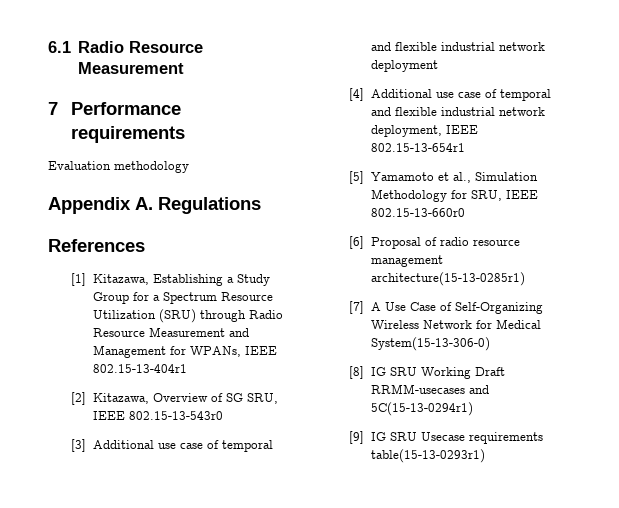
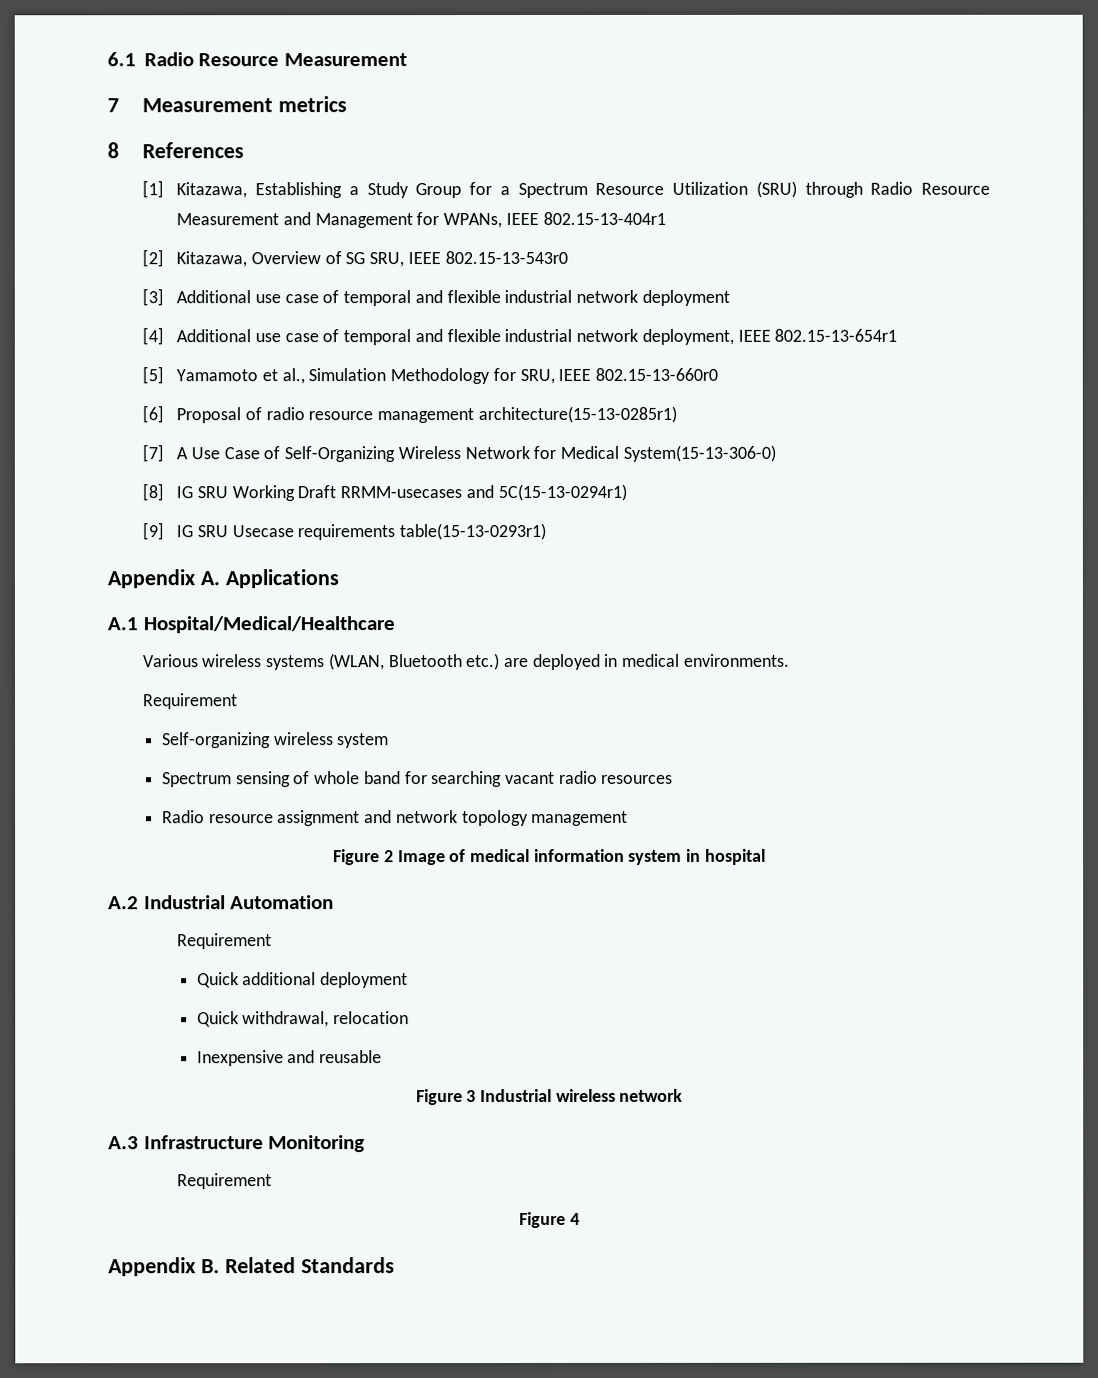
[70,102,181,115] [70,126,185,143] [48,161,189,173] [48,197,261,214] Performance requirements // Evaluation methodology // Appendix A. Regulations // -> [141,96,347,113] [107,142,119,159] Measurement metrics // 8
(486, 456) none -> [107,569,339,589] [107,616,395,634] [141,653,789,671] [142,693,238,710] [161,732,390,749] [161,770,674,788] [161,810,629,827] [333,848,766,866] [108,895,335,910] [177,933,273,950] [196,972,408,989] [196,1011,409,1028] [196,1050,382,1067] [415,1088,684,1106] [108,1135,366,1153] [177,1173,273,1190] [519,1211,580,1229] [108,1257,395,1277] // Appendix A. Applications // A.1 Hospital/Medical/Healthcare // Various wireless systems (WLAN, Bluetooth etc.) are deployed in medical environments. // Requirement // Self-organizing wireless system // Spectrum sensing of whole band for searching vacant radio resources // Radio resource assignment and network topology management // Figure 2 Image of medical information system in hospital // A.2 Industrial Automation // Requirement // Quick additional deployment // Quick withdrawal, relocation // Inexpensive and reusable // Figure 3 Industrial wireless network // A.3 Infrastructure Monitoring // Requirement // Figure 4 // Appendix B. Related Standards

